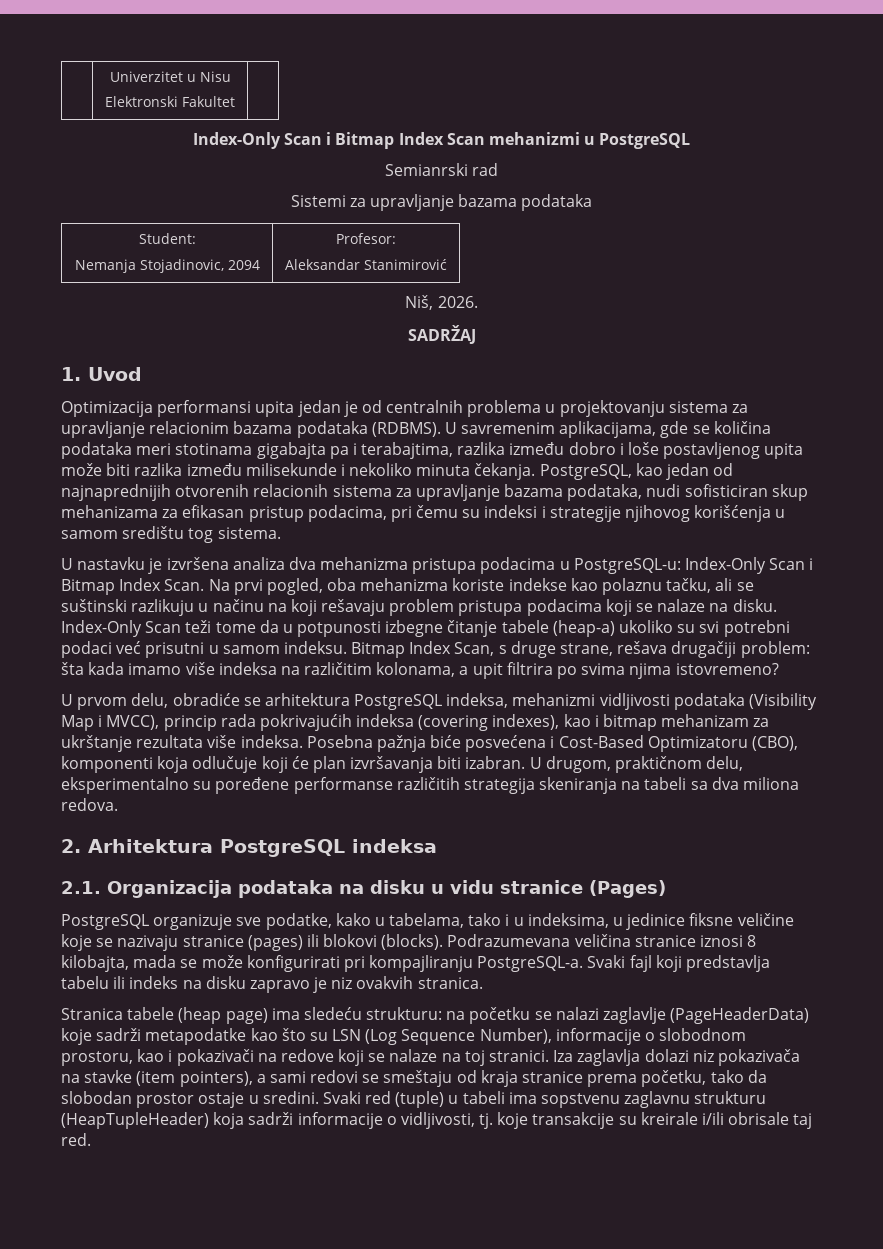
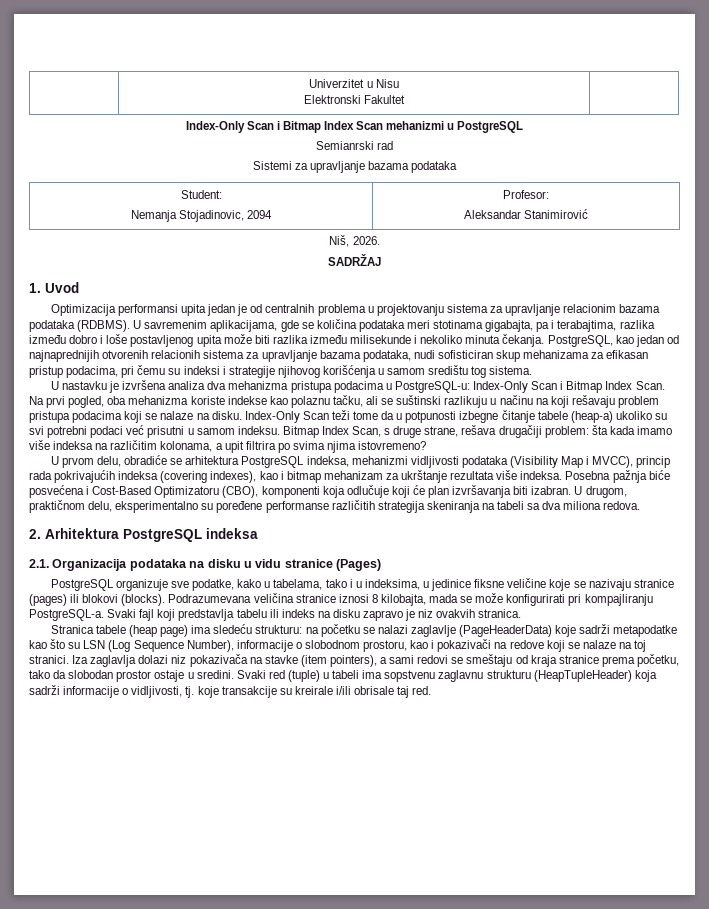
[256,442,326,459] gigabajta -> [485,320,534,332] gigabajta,

